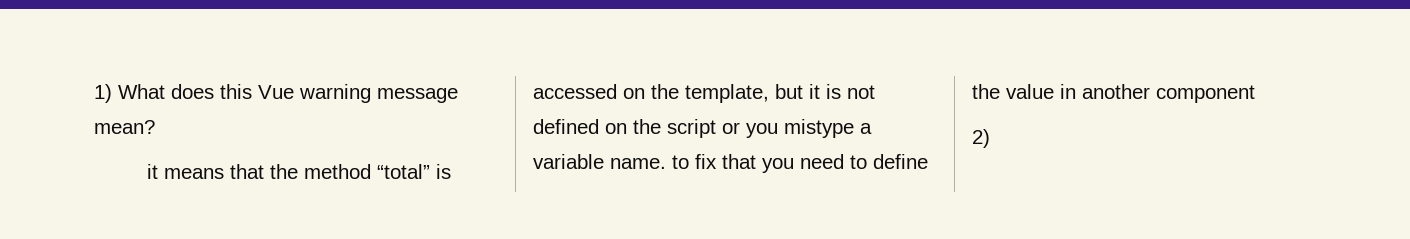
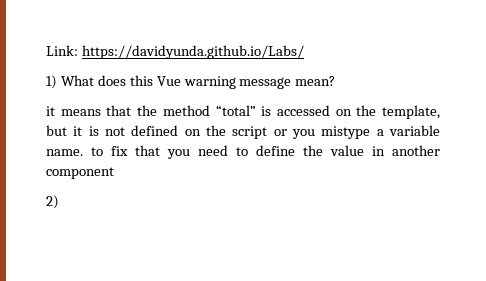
(94, 93) none -> [46,45,304,59] Link: https://davidyunda.github.io/Labs/ //

